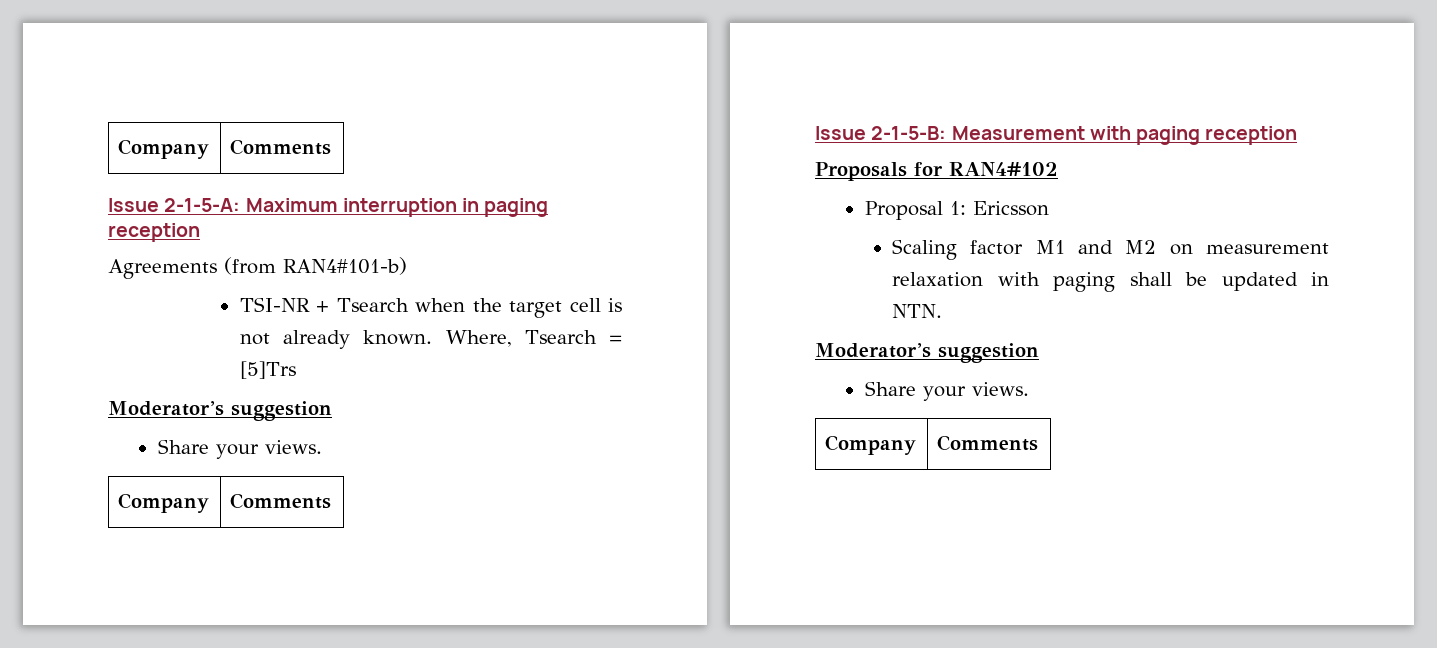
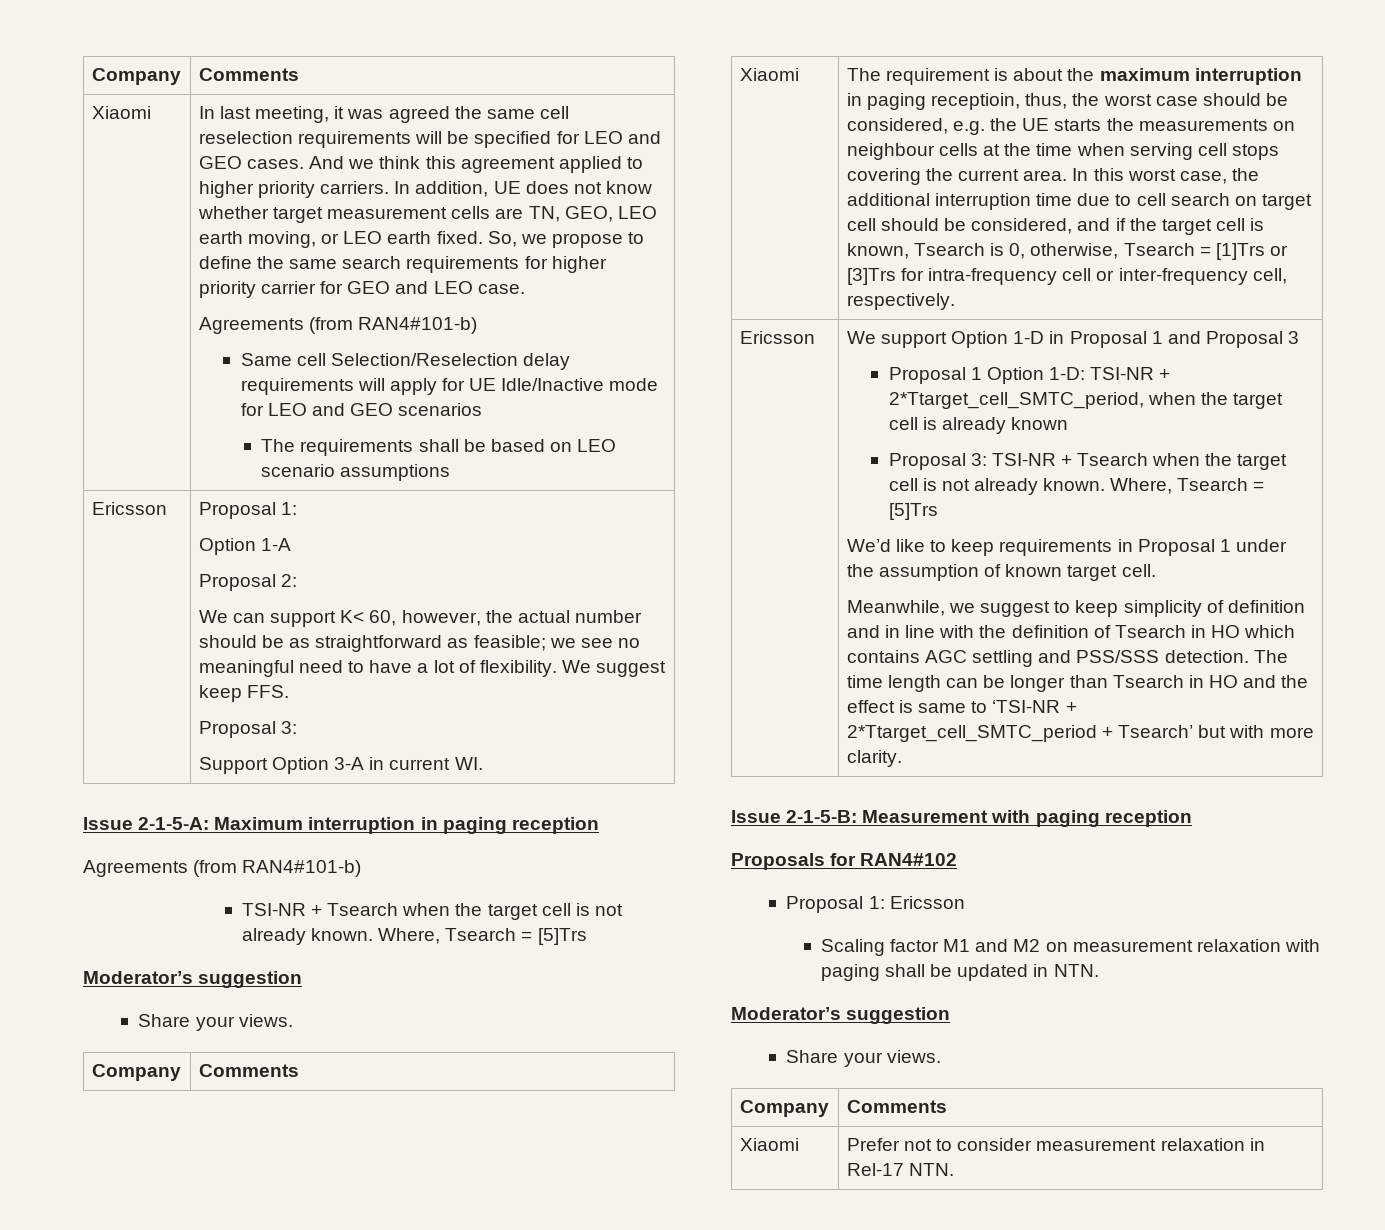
[118,139,210,159] [230,139,332,155] Company | Comments -> [91,68,181,85] [198,68,299,81] [91,106,151,119] [198,106,569,123] [198,131,661,148] [198,156,643,173] [198,181,652,198] [197,206,657,223] [198,231,645,248] [198,256,607,273] [198,281,525,298] [198,317,478,334] [240,353,570,370] [240,378,659,395] [240,403,483,416] [261,439,617,456] [261,464,451,481] [91,502,167,515] [198,502,298,519] [198,538,292,555] [198,574,298,591] [198,610,642,627] [198,635,640,652] [198,660,667,677] [198,685,290,702] [198,721,298,738] [198,757,483,774] Company | Comments // Xiaomi | In last meeting, it was agreed the same cell reselection requirements will be specified for LEO and GEO cases. And we think this agreement applied to higher priority carriers. In addition, UE does not know whether target measurement cells are TN, GEO, LEO earth moving, or LEO earth fixed. So, we propose to define the same search requirements for higher priority carrier for GEO and LEO case. // Agreements (from RAN4#101-b) // Same cell Selection/Reselection delay requirements will apply for UE Idle/Inactive mode for LEO and GEO scenarios // The requirements shall be based on LEO scenario assumptions // Ericsson | Proposal 1: // Option 1-A // Proposal 2: // We can support K< 60, however, the actual number should be as straightforward as feasible; we see no meaningful need to have a lot of flexibility. We suggest keep FFS. // Proposal 3: // Support Option 3-A in current WI.
(332, 501) none -> [739,68,799,81] [846,68,1302,85] [846,93,1288,110] [846,118,1295,135] [846,143,1279,160] [846,168,1259,185] [846,193,1312,210] [846,218,1265,235] [846,243,1288,260] [846,268,1287,285] [846,293,955,310] [739,331,815,344] [846,331,1300,348] [888,367,1171,384] [888,392,1283,409] [888,417,1068,434] [888,453,1288,470] [888,478,1265,495] [888,503,938,520] [846,539,1287,556] [846,564,1156,581] [846,600,1305,617] [846,625,1296,638] [846,650,1288,667] [846,675,1309,692] [846,700,1077,713] [846,725,1314,742] [846,750,902,767] // Xiaomi | The requirement is about the maximum interruption in paging receptioin, thus, the worst case should be considered, e.g. the UE starts the measurements on neighbour cells at the time when serving cell stops covering the current area. In this worst case, the additional interruption time due to cell search on target cell should be considered, and if the target cell is known, Tsearch is 0, otherwise, Tsearch = [1]Trs or [3]Trs for intra-frequency cell or inter-frequency cell, respectively. // Ericsson | We support Option 1-D in Proposal 1 and Proposal 3 // Proposal 1 Option 1-D: TSI-NR + 2*Ttarget_cell_SMTC_period, when the target cell is already known // Proposal 3: TSI-NR + Tsearch when the target cell is not already known. Where, Tsearch = [5]Trs // We’d like to keep requirements in Proposal 1 under the assumption of known target cell. // Meanwhile, we suggest to keep simplicity of definition and in line with the definition of Tsearch in HO which contains AGC settling and PSS/SSS detection. The time length can be longer than Tsearch in HO and the effect is same to ‘TSI-NR + 2*Ttarget_cell_SMTC_period + Tsearch’ but with more clarity.
(1039, 443) none -> [739,1138,799,1151] [846,1138,1265,1151] [846,1163,955,1176] // Xiaomi | Prefer not to consider measurement relaxation in Rel-17 NTN.

